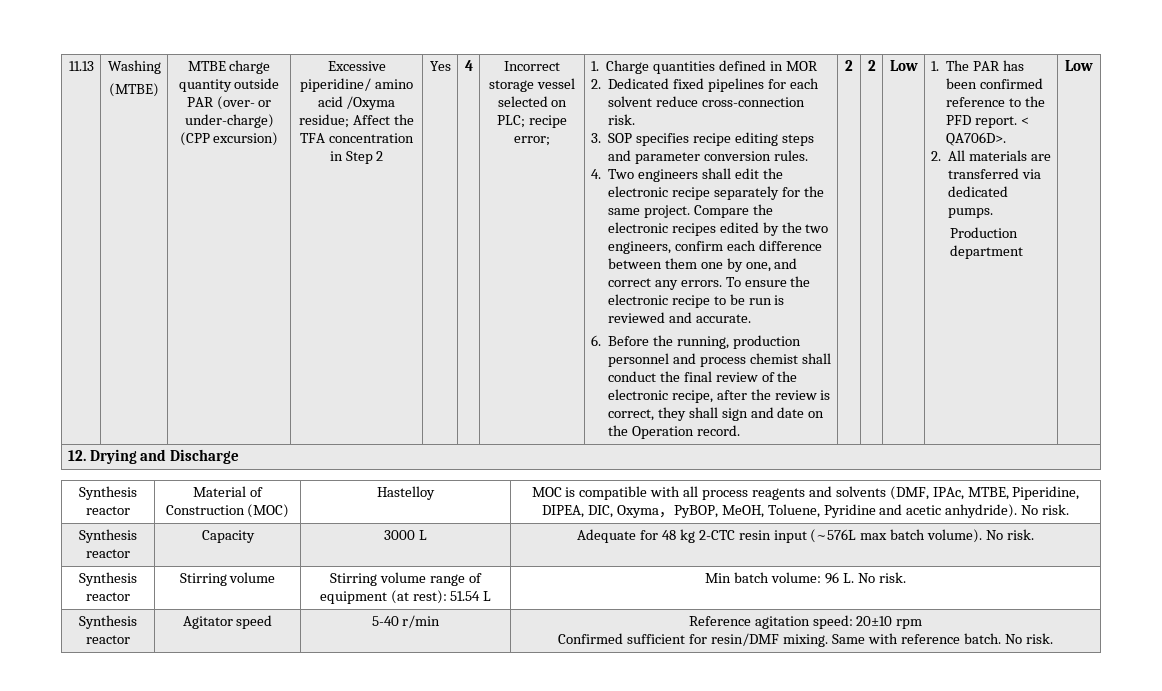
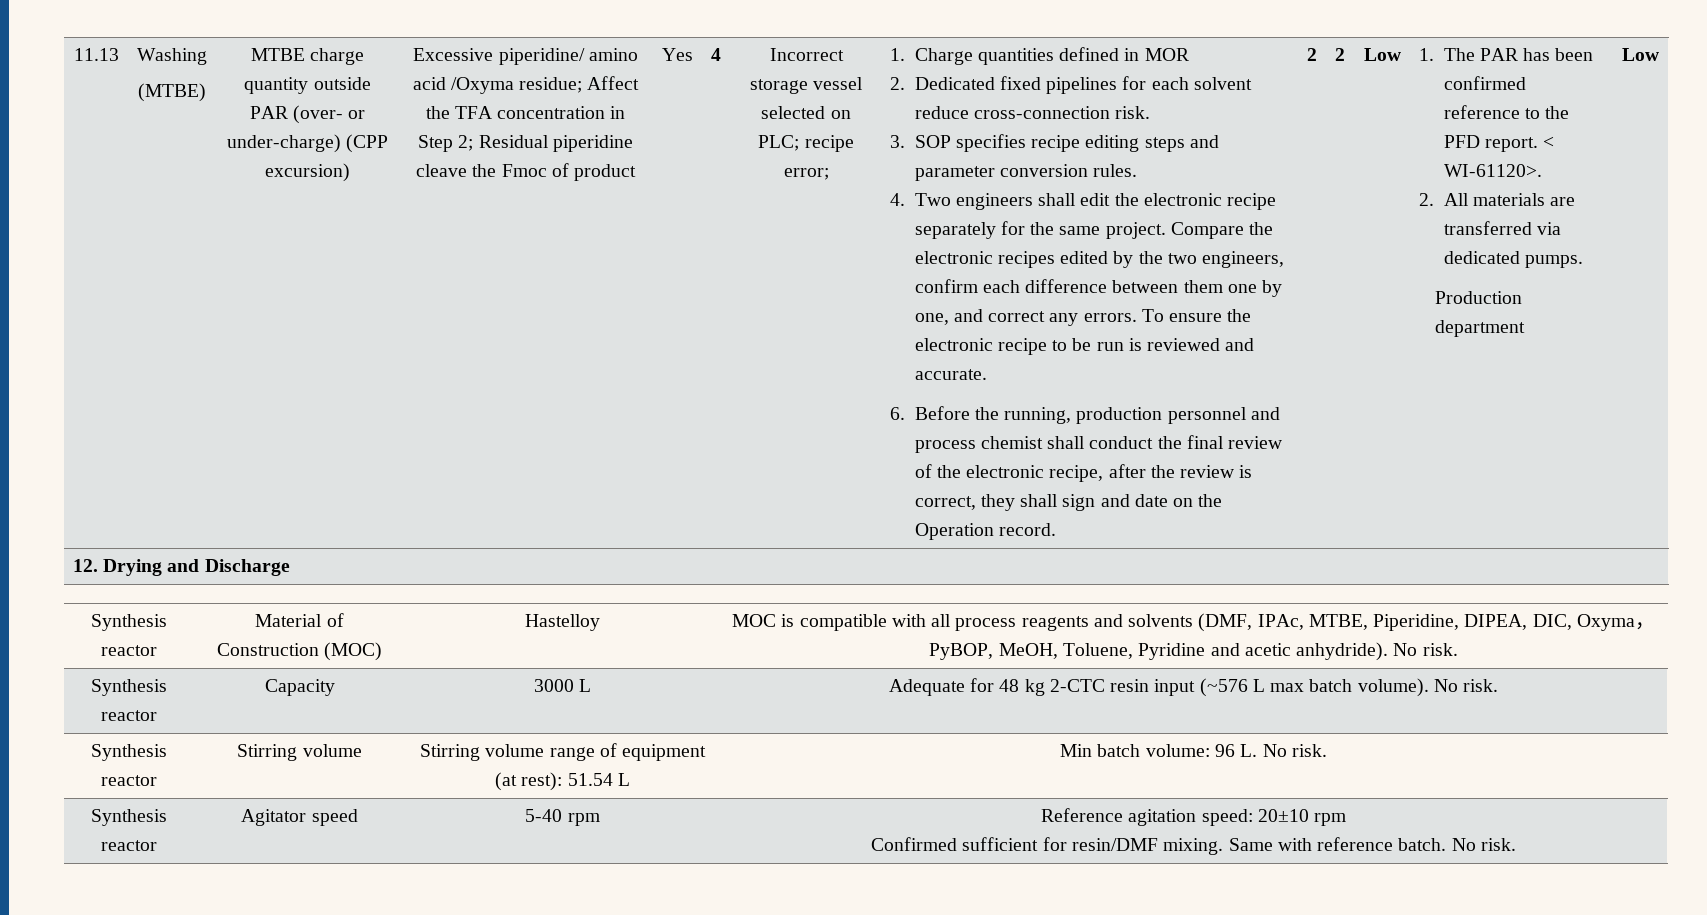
[376,151,384,161] 2 -> [458,135,633,152] [415,163,637,181] 2; Residual piperidine cleave the Fmoc of product
[945,132,1006,146] QA706D>. -> [1443,164,1542,177] WI-61120>.
[810,529,857,543] (~576L -> [1199,678,1265,697] (~576 L
[402,615,441,628] r/min -> [567,813,600,826] rpm

